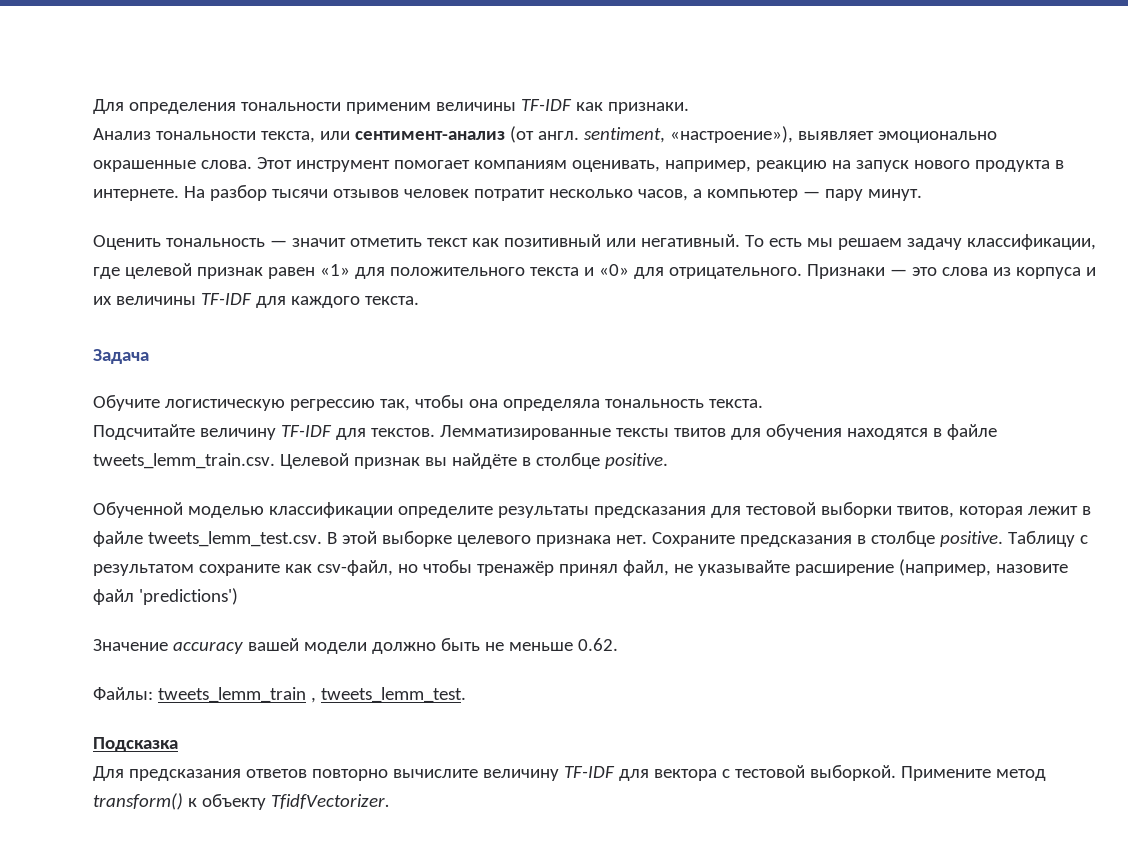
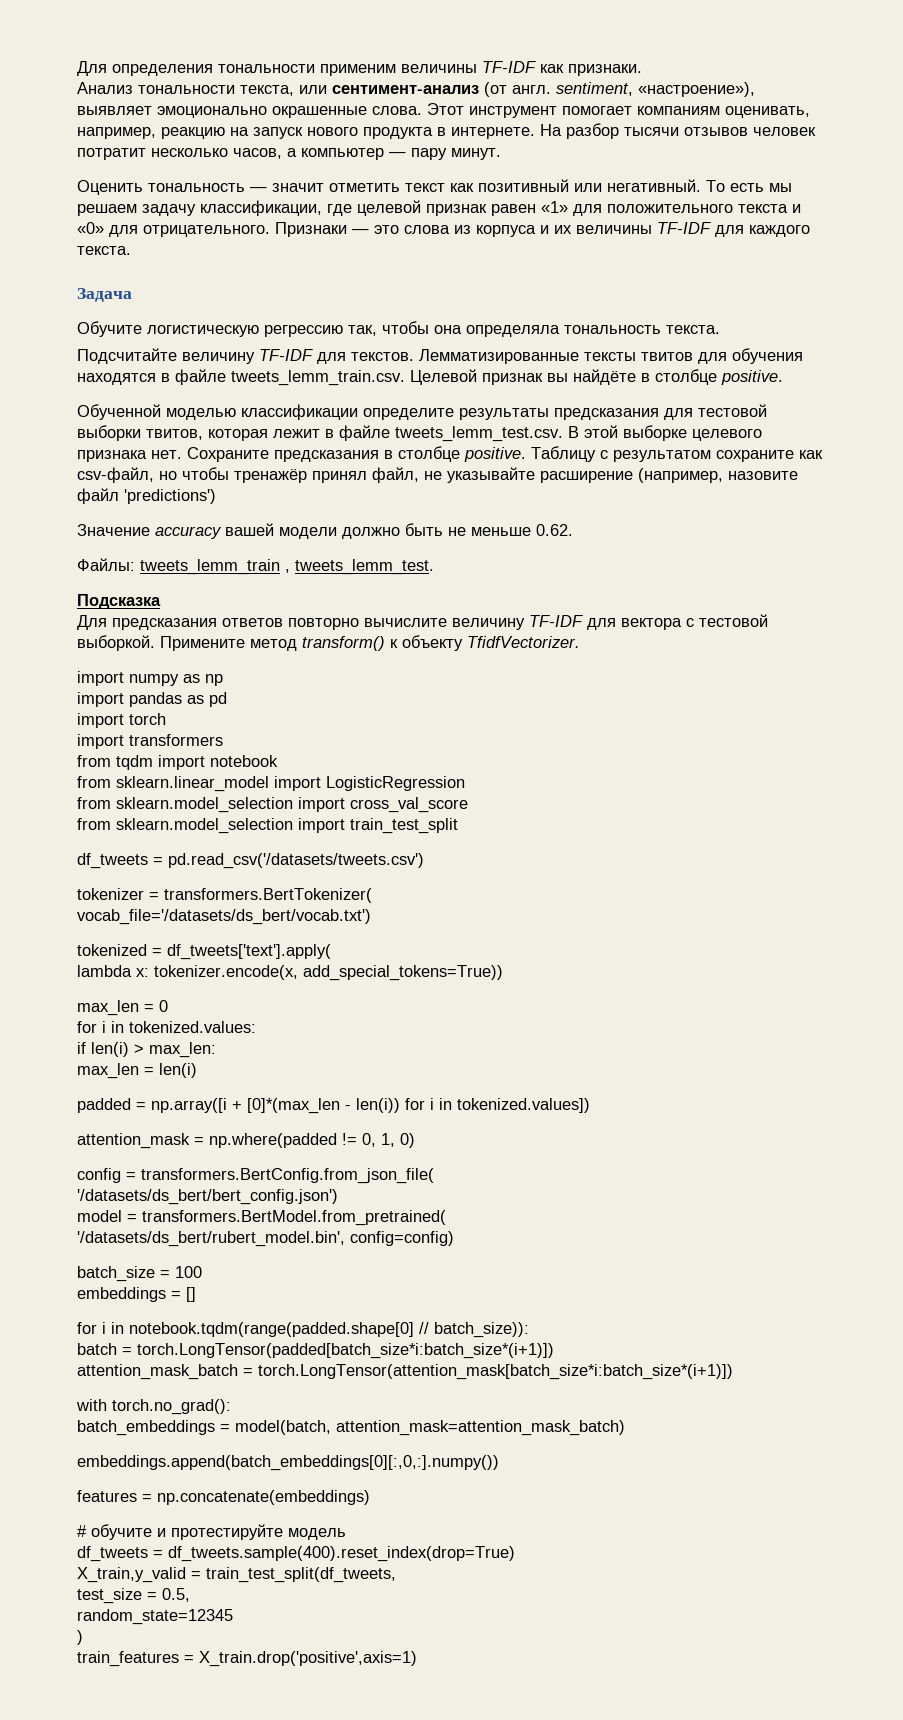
(390, 801) none -> [77,671,223,686] [77,692,227,707] [77,713,166,728] [77,734,223,749] [77,755,278,770] [77,776,465,792] [77,797,468,813] [77,818,458,834] [77,853,424,869] [77,888,372,903] [77,909,371,925] [77,944,331,960] [77,965,503,981] [77,1000,168,1016] [77,1021,256,1033] [77,1042,216,1058] [77,1063,197,1079] [77,1098,590,1114] [77,1133,415,1149] [77,1168,434,1184] [77,1189,338,1205] [77,1210,446,1226] [77,1231,454,1247] [77,1266,202,1282] [77,1287,196,1302] [77,1322,529,1338] [77,1343,554,1359] [77,1364,733,1380] [76,1399,231,1415] [77,1420,625,1436] [77,1455,499,1471] [77,1490,370,1505] [77,1524,346,1540] [77,1546,515,1562] [77,1567,396,1583] [77,1588,190,1604] [77,1609,233,1625] [77,1630,83,1645] [77,1651,417,1667] // import numpy as np // import pandas as pd // import torch // import transformers // from tqdm import notebook // from sklearn.linear_model import LogisticRegression // from sklearn.model_selection import cross_val_score // from sklearn.model_selection import train_test_split // df_tweets = pd.read_csv('/datasets/tweets.csv') // tokenizer = transformers.BertTokenizer( // vocab_file='/datasets/ds_bert/vocab.txt') // tokenized = df_tweets['text'].apply( // lambda x: tokenizer.encode(x, add_special_tokens=True)) // max_len = 0 // for i in tokenized.values: // if len(i) > max_len: // max_len = len(i) // padded = np.array([i + [0]*(max_len - len(i)) for i in tokenized.values]) // attention_mask = np.where(padded != 0, 1, 0) // config = transformers.BertConfig.from_json_file( // '/datasets/ds_bert/bert_config.json') // model = transformers.BertModel.from_pretrained( // '/datasets/ds_bert/rubert_model.bin', config=config) // batch_size = 100 // embeddings = [] // for i in notebook.tqdm(range(padded.shape[0] // batch_size)): // batch = torch.LongTensor(padded[batch_size*i:batch_size*(i+1)]) // attention_mask_batch = torch.LongTensor(attention_mask[batch_size*i:batch_size*(i+1)]) // with torch.no_grad(): // batch_embeddings = model(batch, attention_mask=attention_mask_batch) // embeddings.append(batch_embeddings[0][:,0,:].numpy()) // features = np.concatenate(embeddings) // # обучите и протестируйте модель // df_tweets = df_tweets.sample(400).reset_index(drop=True) // X_train,y_valid = train_test_split(df_tweets, // test_size = 0.5, // random_state=12345 // ) // train_features = X_train.drop('positive',axis=1)

